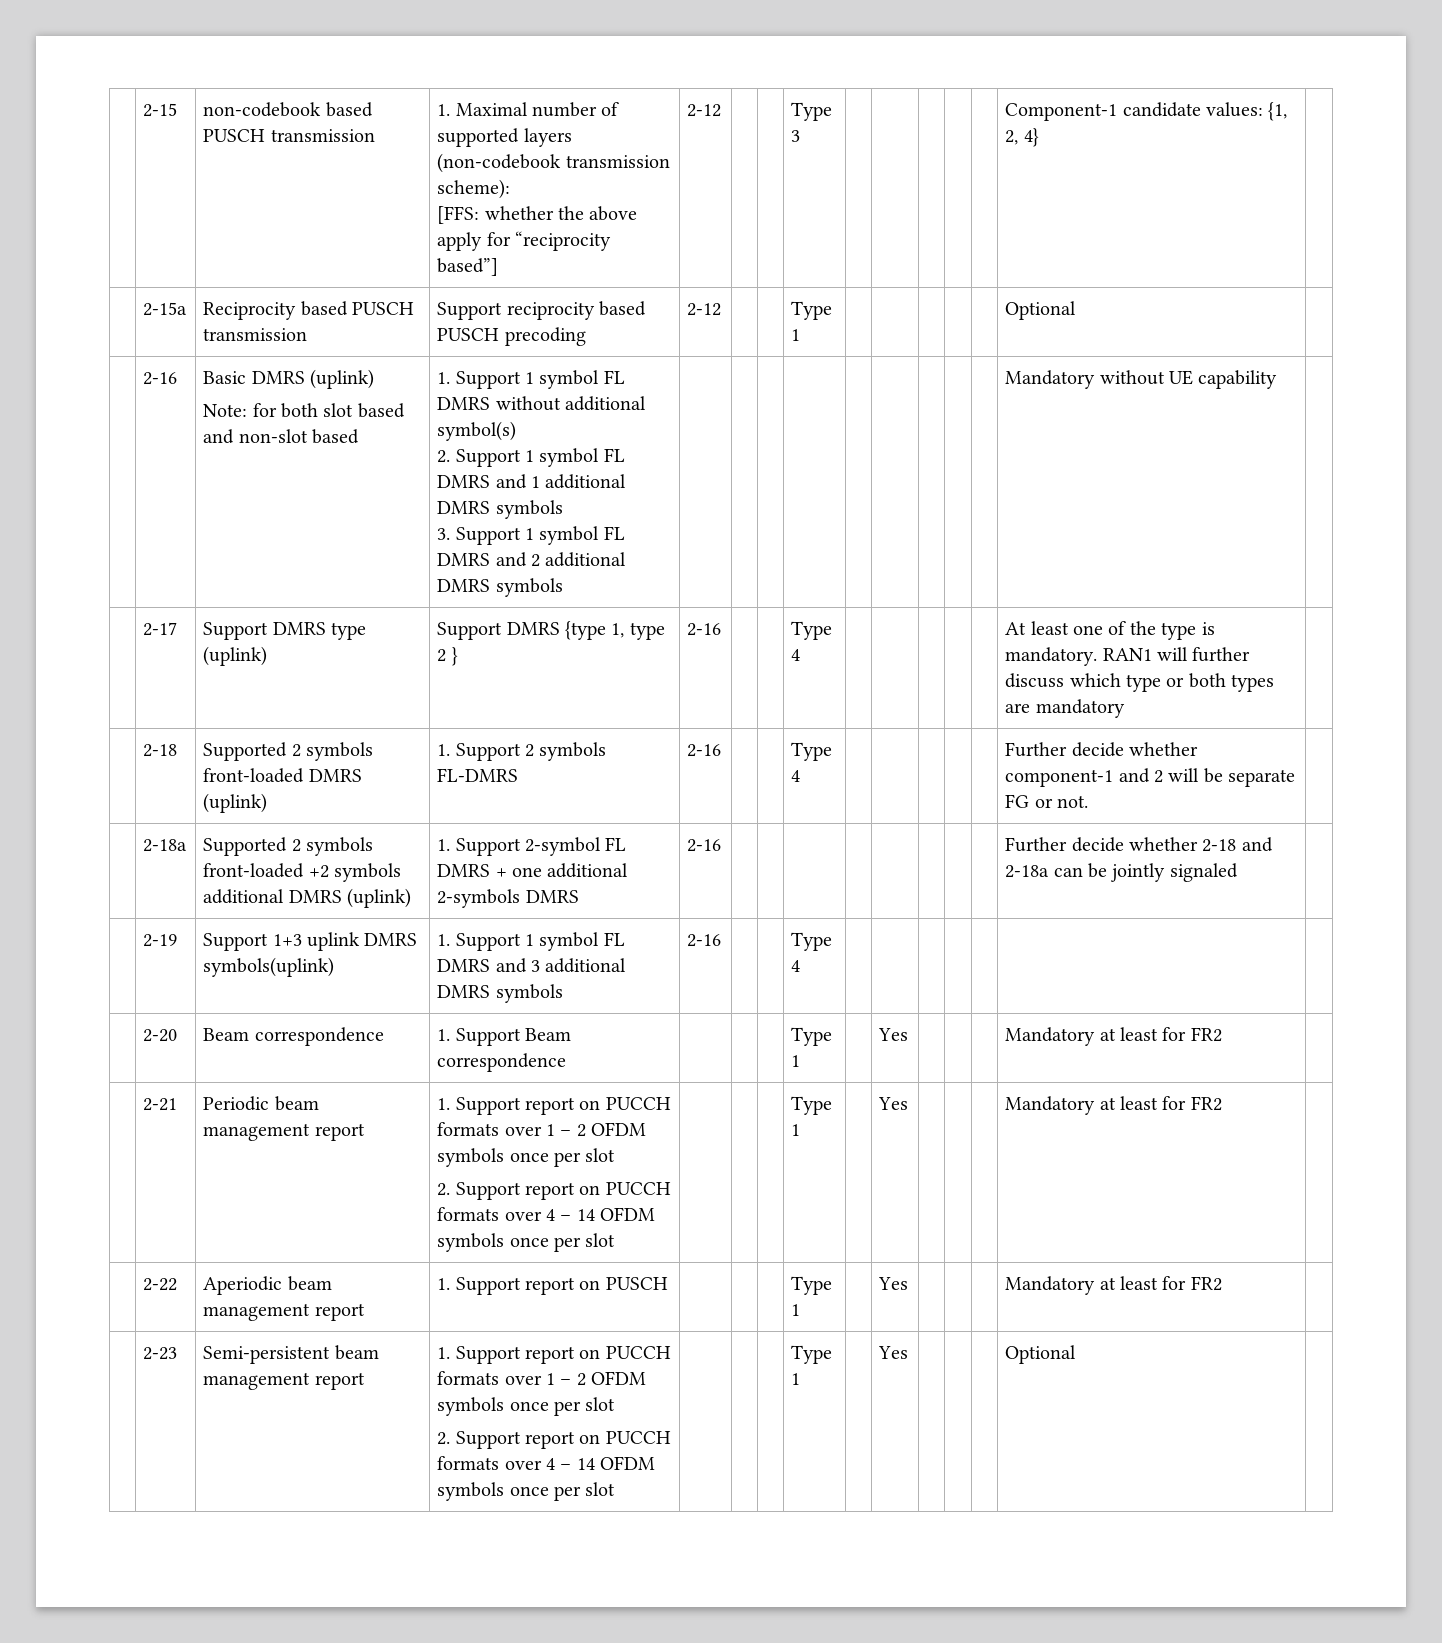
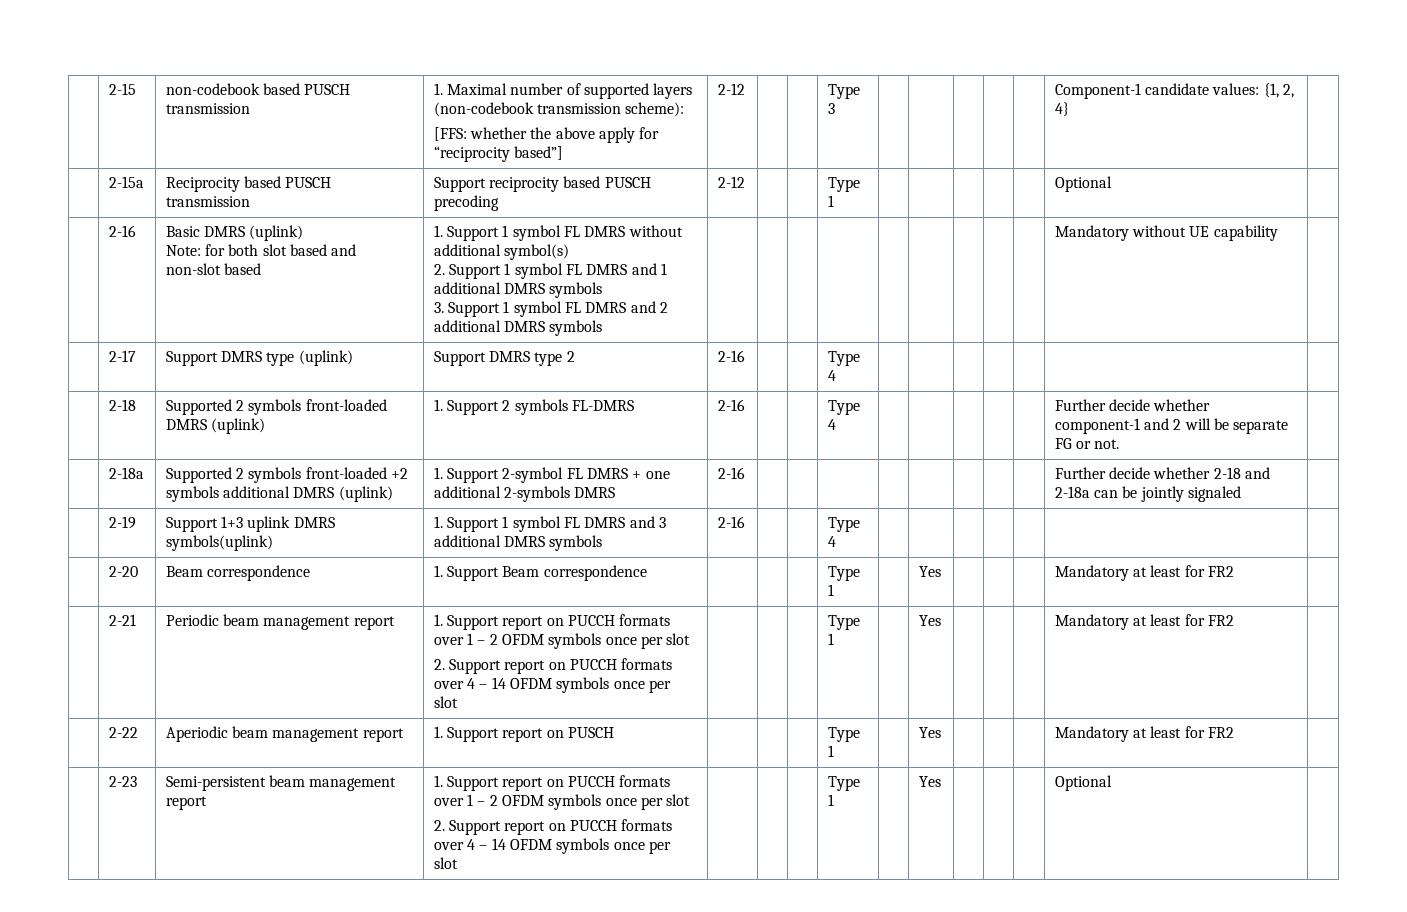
[564,621,625,640] {type 1, -> (531, 356) none
[451,647,458,666] [687,623,722,636] [791,621,833,640] [791,649,801,661] [1005,621,1215,640] [1005,647,1251,666] [1005,673,1275,692] [1005,699,1125,718] } | 2-16 | | | Type 4 | | | | | | At least one of the type is mandatory. RAN1 will further discuss which type or both types are mandatory -> [717,350,745,362] [827,351,860,366] [827,370,836,381] | 2-16 | | | Type 4 | | | | | |

